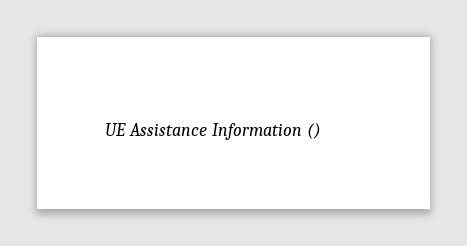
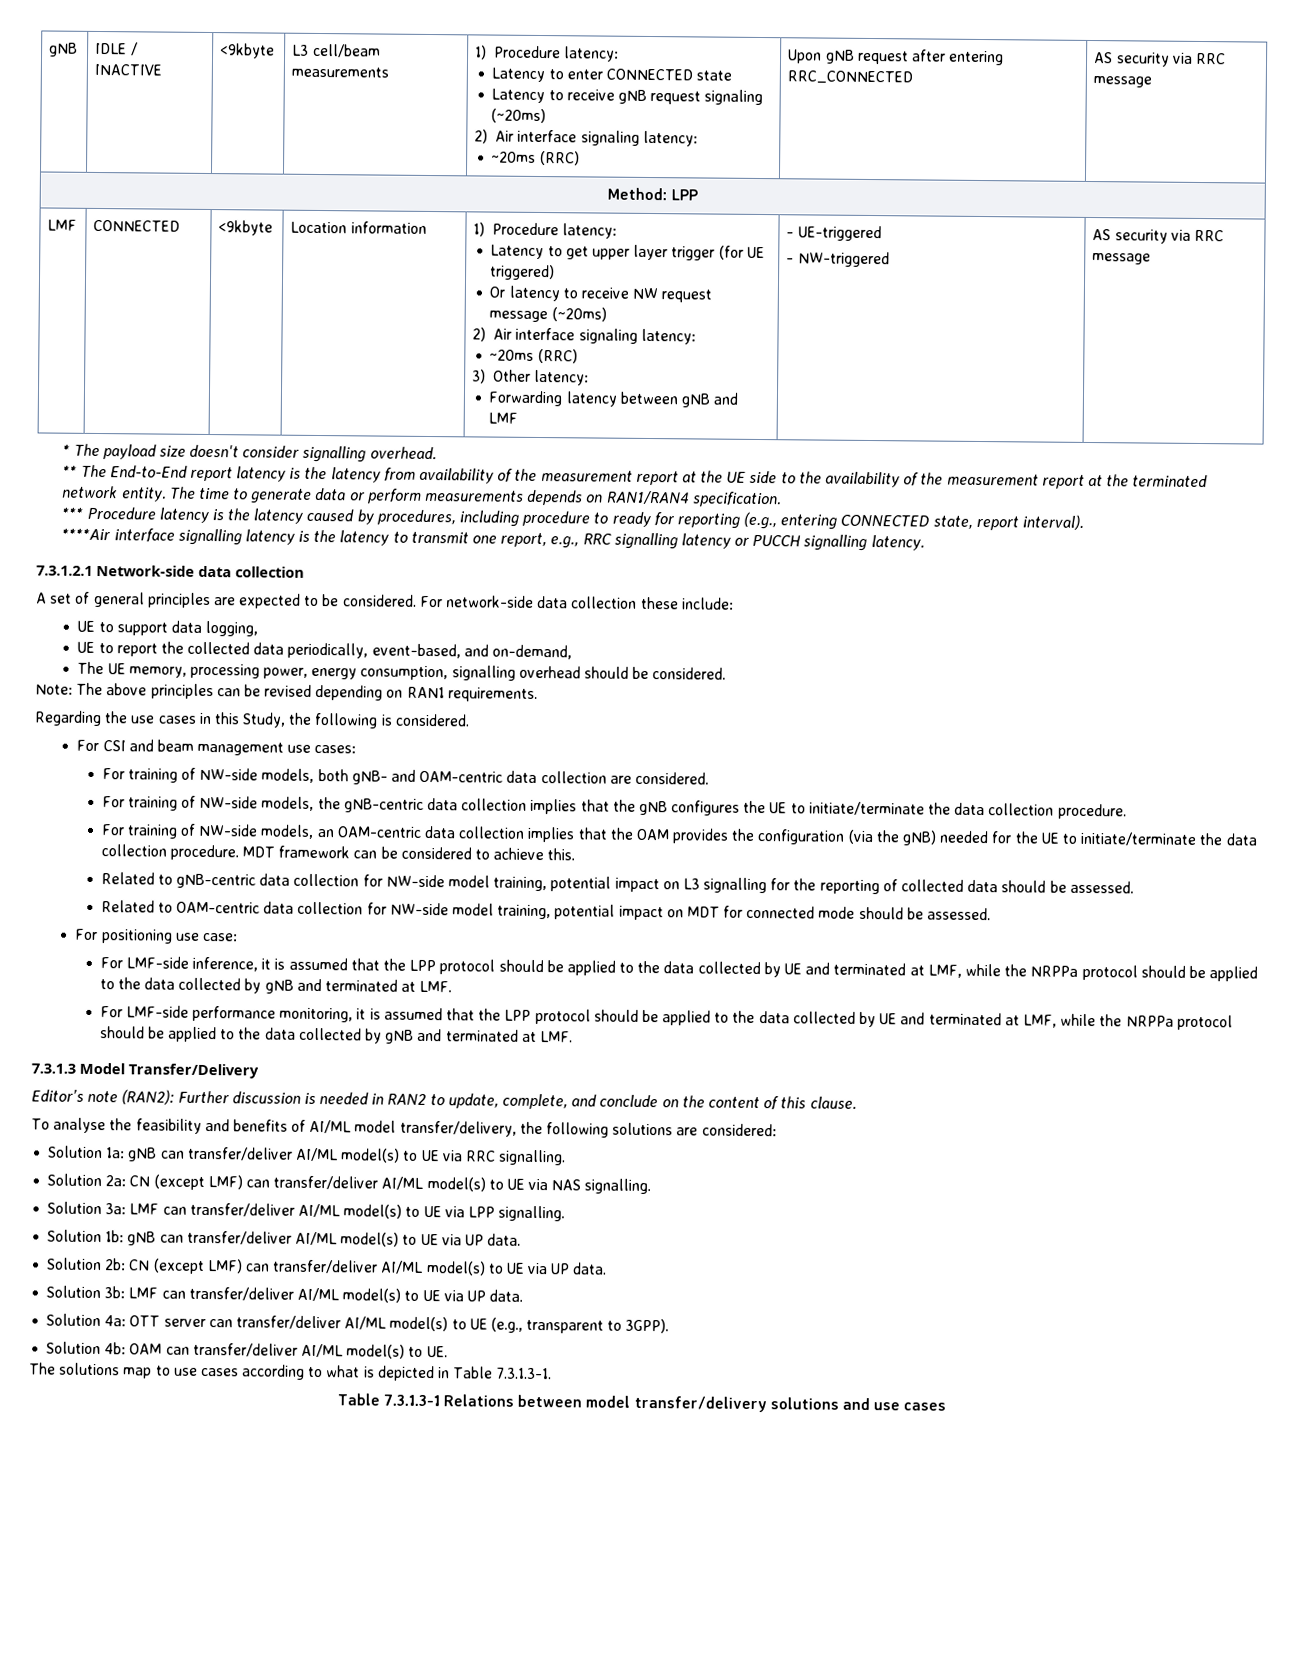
[105,123,321,140] UE Assistance Information () -> [49,42,79,57] [95,42,138,56] [94,63,163,76] [220,43,276,59] [292,43,381,58] [291,66,390,78] [475,45,620,62] [491,67,733,83] [491,88,764,106] [491,108,547,124] [474,129,698,147] [491,150,580,166] [787,49,1005,66] [787,70,914,85] [1094,52,1226,67] [1093,76,1153,88] [607,187,698,201] [47,219,78,231] [93,219,181,232] [218,220,274,236] [290,221,427,234] [473,222,618,239] [490,244,765,261] [490,264,556,281] [489,285,713,303] [489,307,607,323] [472,327,696,345] [489,348,578,364] [472,369,590,386] [488,390,739,408] [488,412,519,424] [786,225,882,242] [786,251,890,268] [1092,229,1224,244] [1092,253,1152,265] [62,443,437,463] [62,464,1209,489] [62,485,782,508] [61,506,1085,531] [61,528,925,551] [36,564,305,578] [36,591,734,610] [77,620,259,637] [77,641,573,660] [77,661,727,681] [35,682,538,702] [34,710,470,729] [76,739,357,756] [101,767,709,785] [101,795,1127,820] [100,823,1258,846] [100,844,576,861] [100,872,1134,895] [100,900,992,921] [75,928,238,944] [99,956,1259,982] [99,977,453,994] [99,1005,1233,1031] [99,1026,573,1044] [31,1062,259,1079] [31,1089,857,1110] [31,1117,777,1138] [48,1145,567,1166] [47,1173,652,1195] [47,1201,566,1222] [47,1229,522,1247] [47,1257,608,1276] [46,1285,524,1303] [46,1313,670,1334] [46,1341,448,1359] [29,1362,553,1382] [336,1393,947,1413] gNB | IDLE / INACTIVE | <9kbyte | L3 cell/beam measurements | 1) Procedure latency: // Latency to enter CONNECTED state // Latency to receive gNB request signaling (~20ms) // 2) Air interface signaling latency: // ~20ms (RRC) | Upon gNB request after entering RRC_CONNECTED | AS security via RRC message // Method: LPP // LMF | CONNECTED | <9kbyte | Location information | 1) Procedure latency: // Latency to get upper layer trigger (for UE triggered) // Or latency to receive NW request message (~20ms) // 2) Air interface signaling latency: // ~20ms (RRC) // 3) Other latency: // Forwarding latency between gNB and LMF | - UE-triggered // - NW-triggered | AS security via RRC message // * The payload size doesn't consider signalling overhead. // ** The End-to-End report latency is the latency from availability of the measurement report at the UE side to the availability of the measurement report at the terminated network entity. The time to generate data or perform measurements depends on RAN1/RAN4 specification. // *** Procedure latency is the latency caused by procedures, including procedure to ready for reporting (e.g., entering CONNECTED state, report interval). // ****Air interface signalling latency is the latency to transmit one report, e.g., RRC signalling latency or PUCCH signalling latency. // 7.3.1.2.1 Network-side data collection // A set of general principles are expected to be considered. For network-side data collection these include: // UE to support data logging, // UE to report the collected data periodically, event-based, and on-demand, // The UE memory, processing power, energy consumption, signalling overhead should be considered. // Note: The above principles can be revised depending on RAN1 requirements. // Regarding the use cases in this Study, the following is considered. // For CSI and beam management use cases: // For training of NW-side models, both gNB- and OAM-centric data collection are considered. // For training of NW-side models, the gNB-centric data collection implies that the gNB configures the UE to initiate/terminate the data collection procedure. // For training of NW-side models, an OAM-centric data collection implies that the OAM provides the configuration (via the gNB) needed for the UE to initiate/terminate the data collection procedure. MDT framework can be considered to achieve this. // Related to gNB-centric data collection for NW-side model training, potential impact on L3 signalling for the reporting of collected data should be assessed. // Related to OAM-centric data collection for NW-side model training, potential impact on MDT for connected mode should be assessed. // For positioning use case: // For LMF-side inference, it is assumed that the LPP protocol should be applied to the data collected by UE and terminated at LMF, while the NRPPa protocol should be applied to the data collected by gNB and terminated at LMF. // For LMF-side performance monitoring, it is assumed that the LPP protocol should be applied to the data collected by UE and terminated at LMF, while the NRPPa protocol should be applied to the data collected by gNB and terminated at LMF. // 7.3.1.3 Model Transfer/Delivery // Editor’s note (RAN2): Further discussion is needed in RAN2 to update, complete, and conclude on the content of this clause. // To analyse the feasibility and benefits of AI/ML model transfer/delivery, the following solutions are considered: // Solution 1a: gNB can transfer/deliver AI/ML model(s) to UE via RRC signalling. // Solution 2a: CN (except LMF) can transfer/deliver AI/ML model(s) to UE via NAS signalling. // Solution 3a: LMF can transfer/deliver AI/ML model(s) to UE via LPP signalling. // Solution 1b: gNB can transfer/deliver AI/ML model(s) to UE via UP data. // Solution 2b: CN (except LMF) can transfer/deliver AI/ML model(s) to UE via UP data. // Solution 3b: LMF can transfer/deliver AI/ML model(s) to UE via UP data. // Solution 4a: OTT server can transfer/deliver AI/ML model(s) to UE (e.g., transparent to 3GPP). // Solution 4b: OAM can transfer/deliver AI/ML model(s) to UE. // The solutions map to use cases according to what is depicted in Table 7.3.1.3-1. // Table 7.3.1.3-1 Relations between model transfer/delivery solutions and use cases

